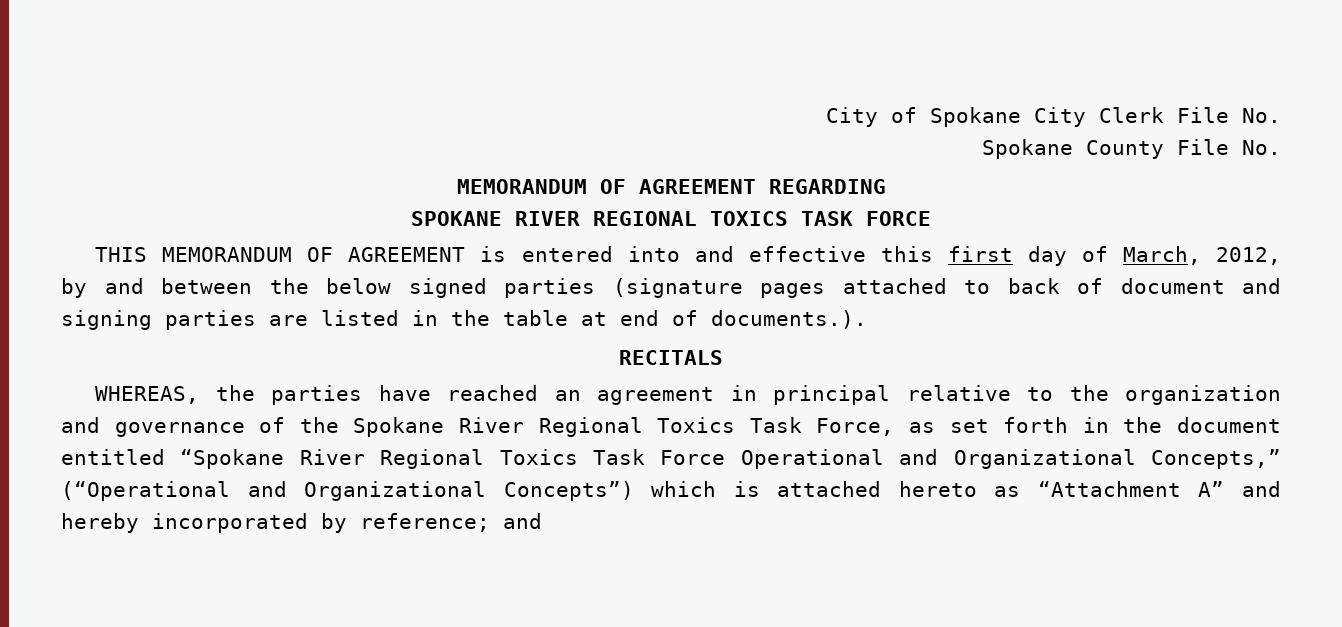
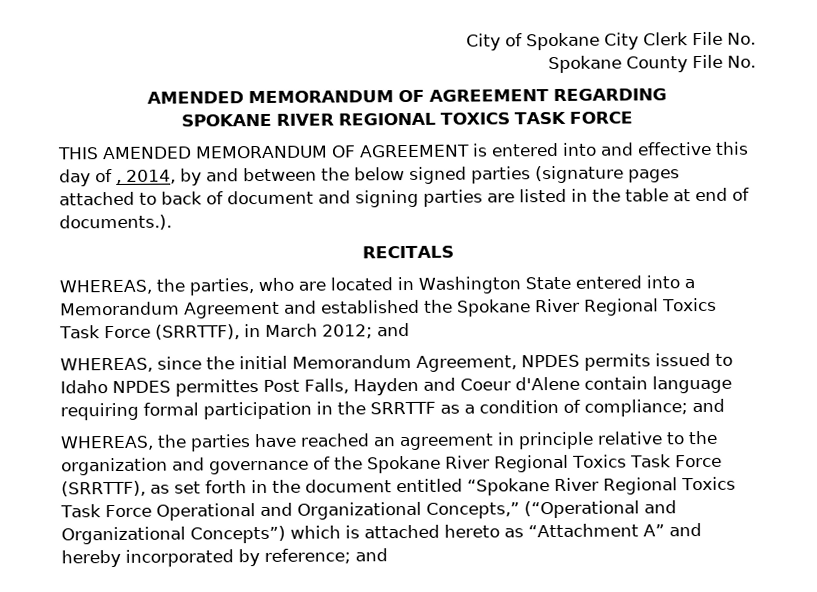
(1281, 147) none -> [147,91,244,104] AMENDED
(148, 254) none -> [102,146,192,160] AMENDED
[947,246,1013,262] first -> (749, 148) none
[1122,246,1281,265] March, 2012, -> [116,169,176,184] , 2014,
(723, 357) none -> [59,275,695,296] [60,297,717,319] [59,322,410,340] [60,352,733,373] [60,375,732,397] [60,398,725,421] // WHEREAS, the parties, who are located in Washington State entered into a Memorandum Agreement and established the Spokane River Regional Toxics Task Force (SRRTTF), in March 2012; and // WHEREAS, since the initial Memorandum Agreement, NPDES permits issued to Idaho NPDES permittes Post Falls, Hayden and Coeur d'Alene contain language requiring formal participation in the SRRTTF as a condition of compliance; and
[773,385,891,405] principal -> [518,431,594,450] principle
[816,418,895,436] Force, -> [674,454,722,468] [61,480,146,497] Force (SRRTTF),

